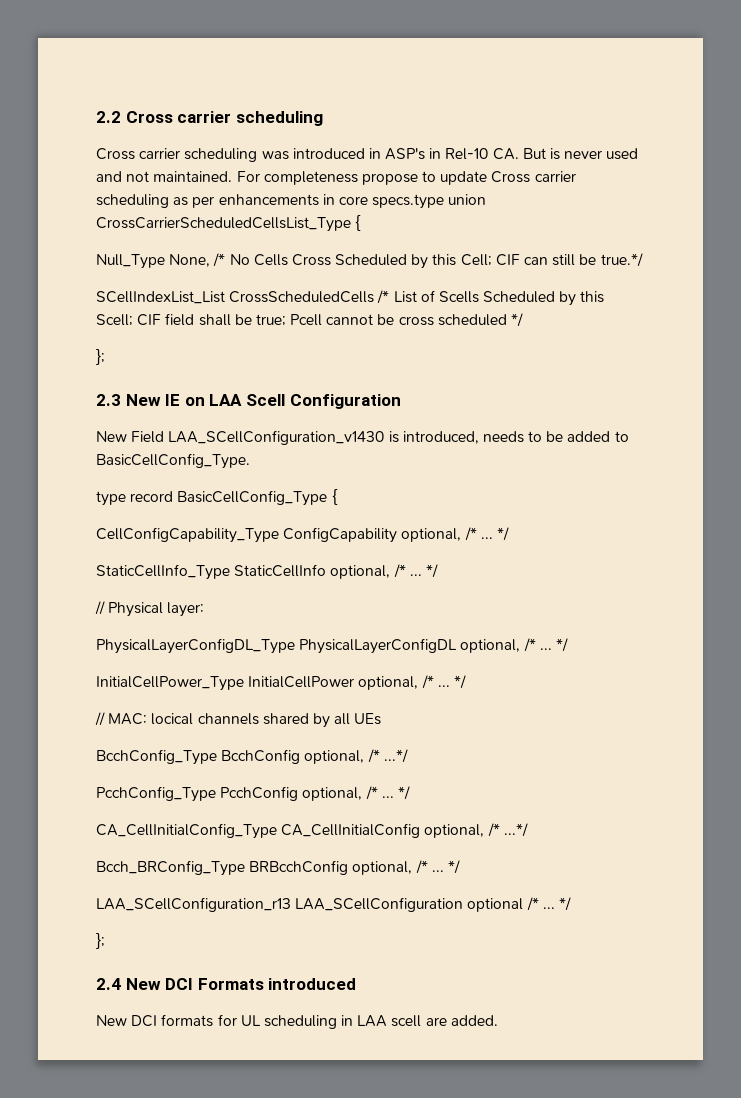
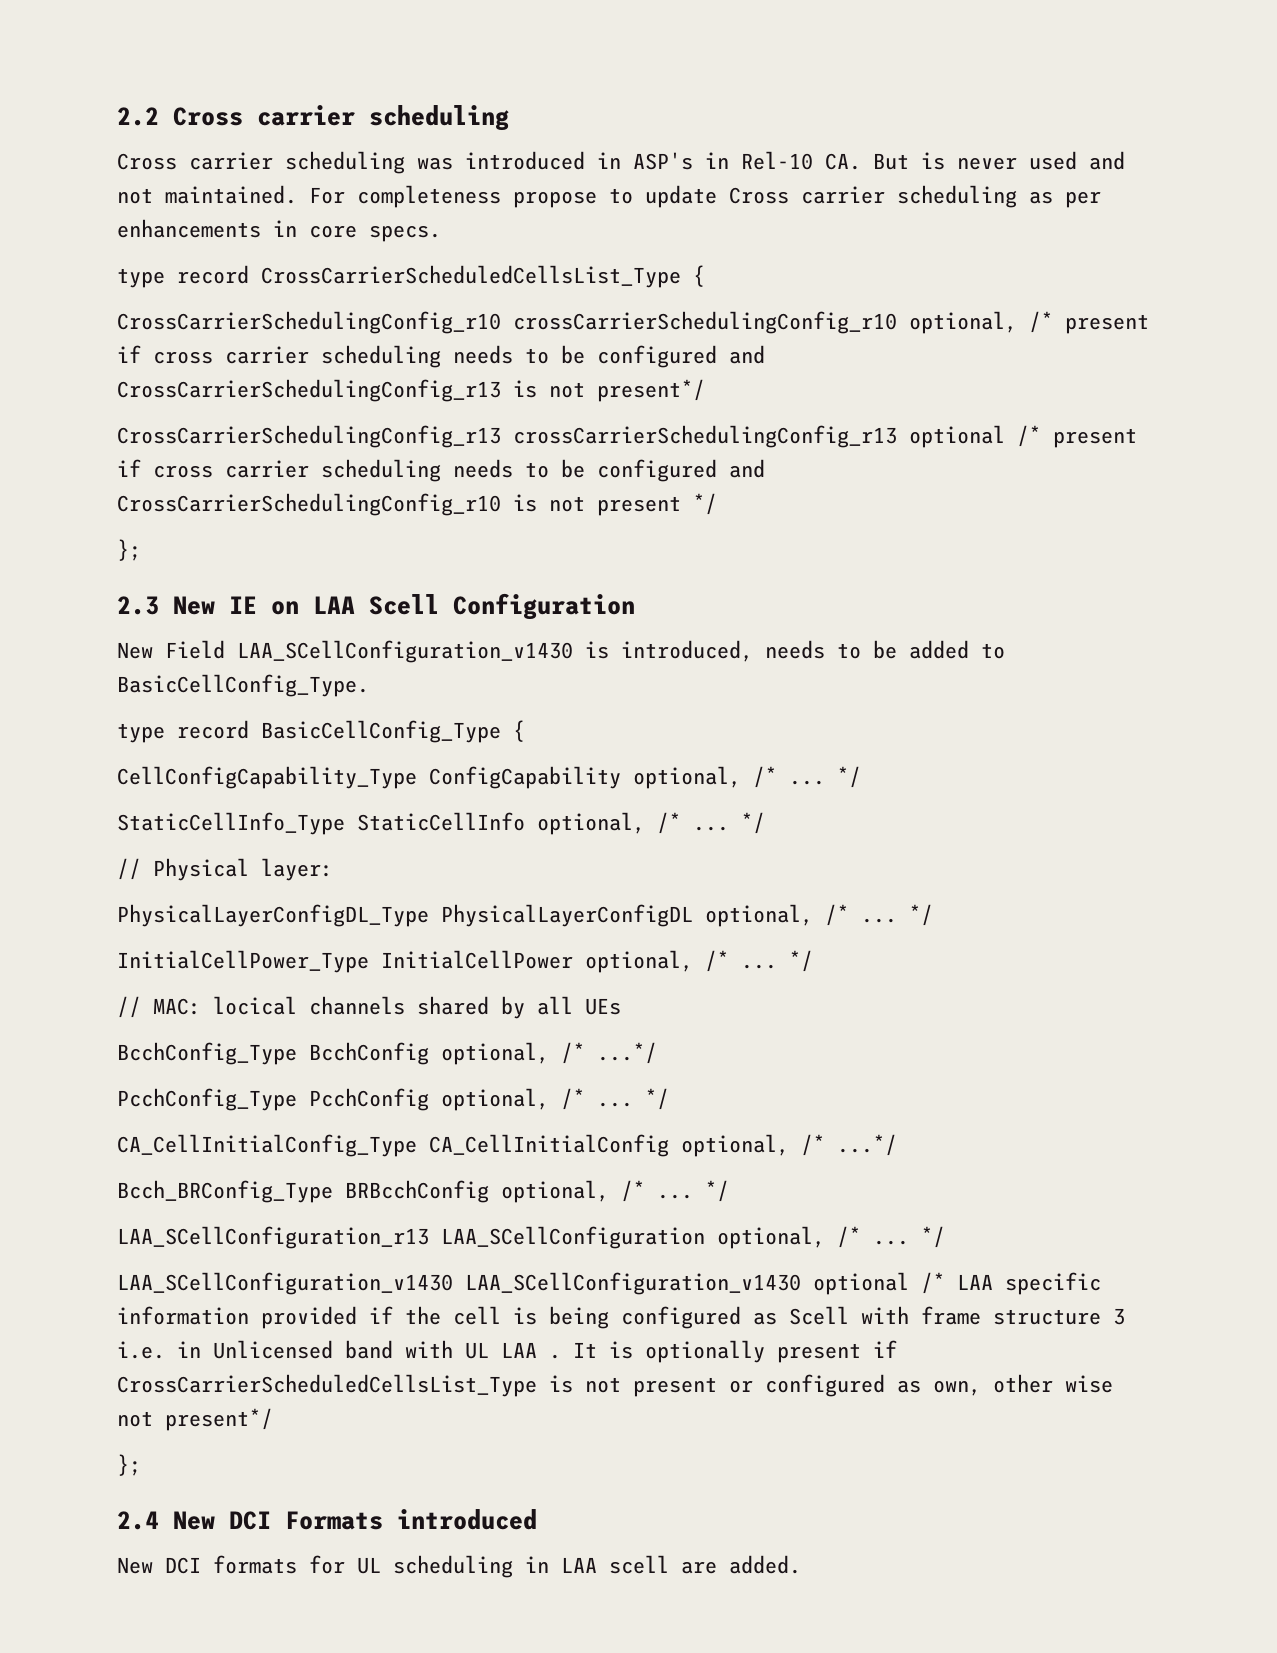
[372,194,487,209] specs.type union -> [369,225,441,242] [117,265,249,288] specs. // type record
[96,253,643,269] [96,290,605,306] [96,313,507,326] Null_Type None, /* No Cells Cross Scheduled by this Cell; CIF can still be true.*/ // SCellIndexList_List CrossScheduledCells /* List of Scells Scheduled by this Scell; CIF field shall be true; Pcell cannot be cross scheduled -> [117,311,1149,334] [117,345,765,368] [117,379,705,402] [117,425,1137,448] [117,459,765,482] [117,493,681,516] CrossCarrierSchedulingConfig_r10 crossCarrierSchedulingConfig_r10 optional, /* present if cross carrier scheduling needs to be configured and CrossCarrierSchedulingConfig_r13 is not present*/ // CrossCarrierSchedulingConfig_r13 crossCarrierSchedulingConfig_r13 optional /* present if cross carrier scheduling needs to be configured and CrossCarrierSchedulingConfig_r10 is not present
[467,897,571,912] optional /* ... */ -> [717,1226,945,1249] [117,1272,1101,1295] [117,1306,1125,1329] [117,1340,897,1363] [117,1374,1113,1397] [117,1408,273,1431] optional, /* ... */ // LAA_SCellConfiguration_v1430 LAA_SCellConfiguration_v1430 optional /* LAA specific information provided if the cell is being configured as Scell with frame structure 3 i.e. in Unlicensed band with UL LAA . It is optionally present if CrossCarrierScheduledCellsList_Type is not present or configured as own, other wise not present*/

